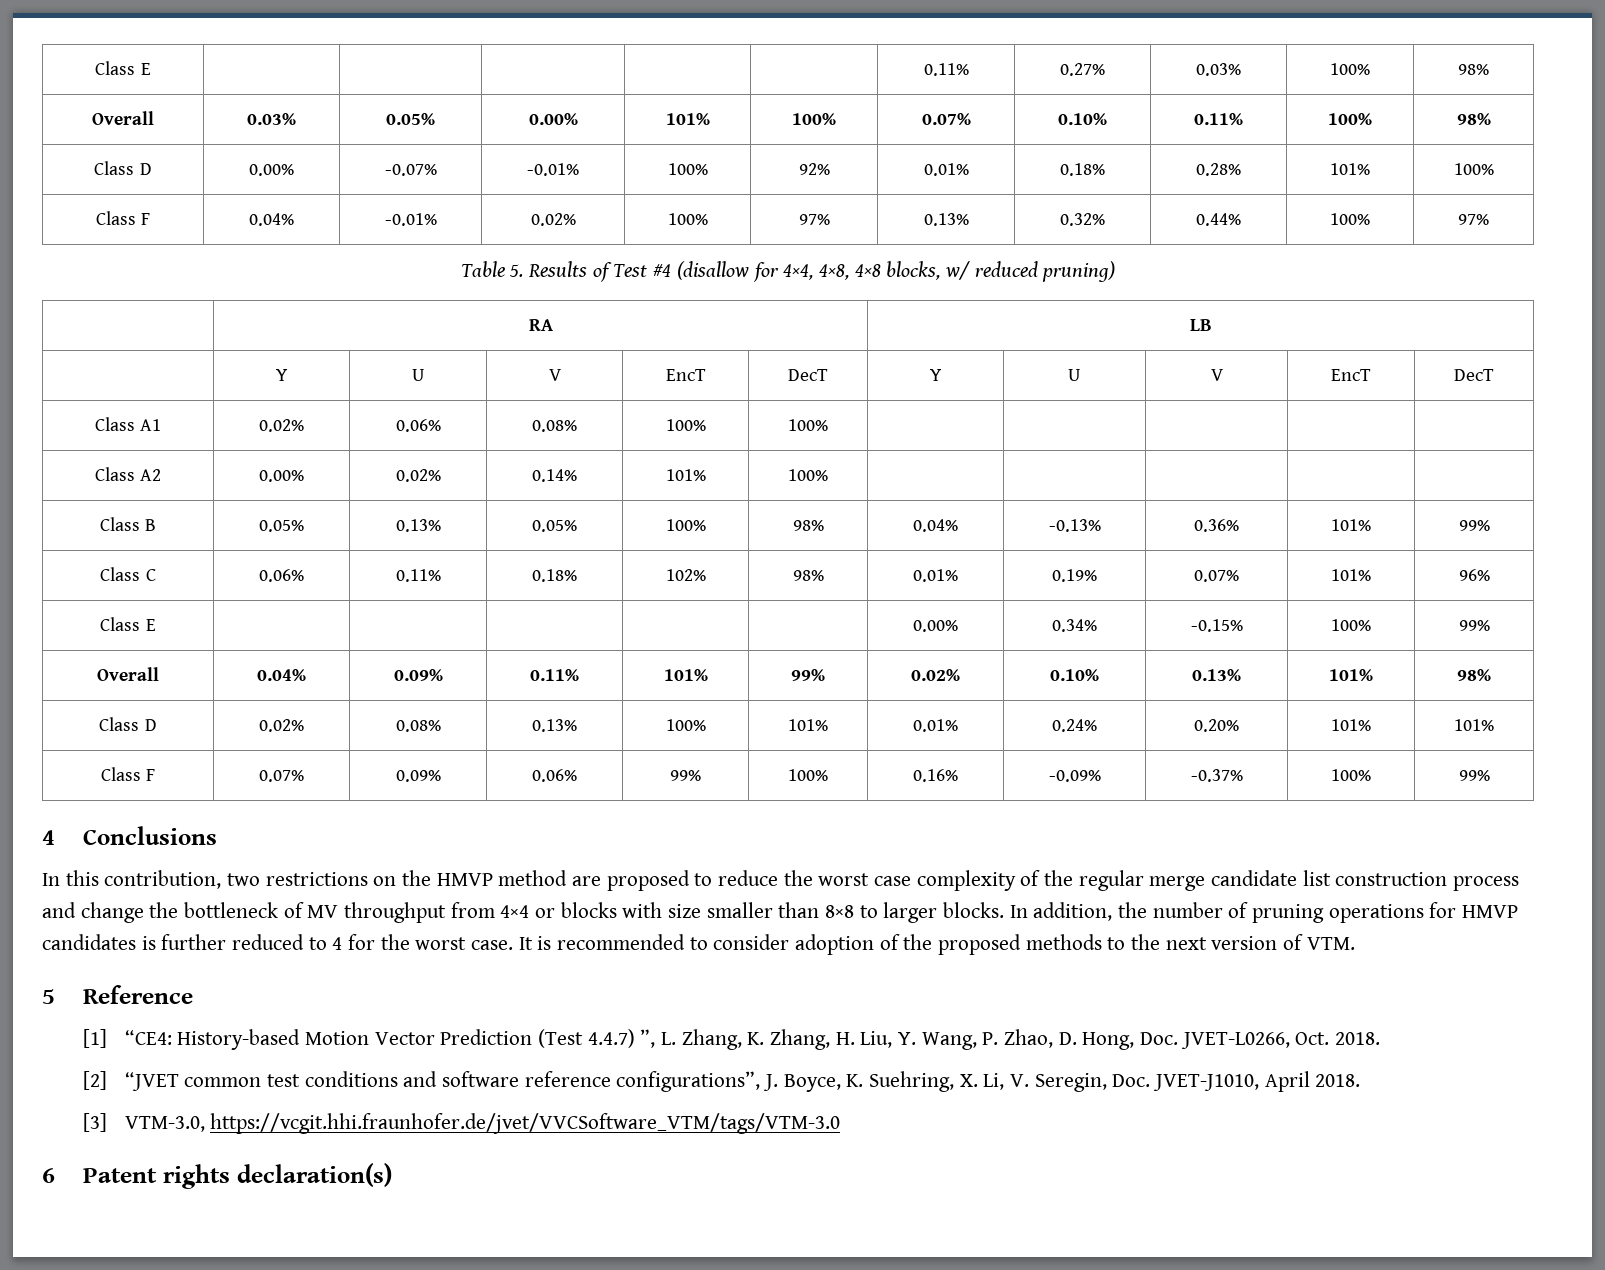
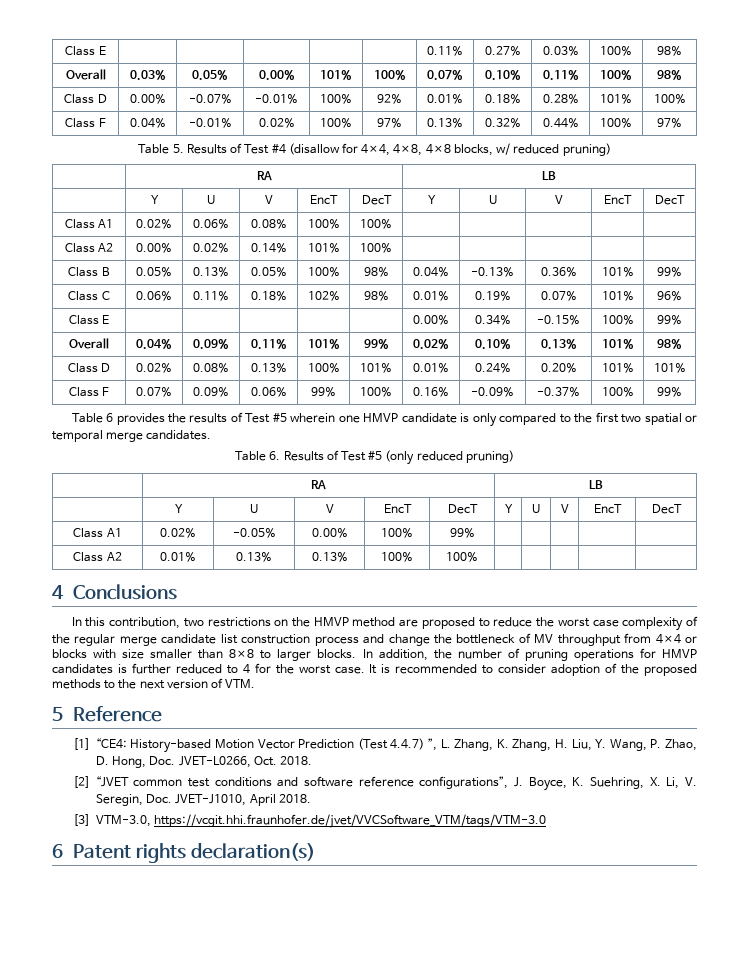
(1490, 775) none -> [71,412,697,427] [52,430,212,442] [235,450,514,465] [311,480,326,490] [588,480,603,489] [174,504,183,513] [250,504,258,513] [325,504,334,513] [383,504,412,514] [447,504,478,514] [504,504,513,513] [532,504,540,513] [560,504,569,513] [593,504,622,514] [651,504,682,514] [73,528,122,538] [160,528,196,538] [232,528,276,538] [311,528,348,538] [381,528,413,538] [449,528,475,538] [73,552,122,562] [160,552,196,562] [236,552,272,562] [311,552,348,562] [381,552,413,562] [446,552,478,562] // Table 6 provides the results of Test #5 wherein one HMVP candidate is only compared to the first two spatial or temporal merge candidates. // Table 6. Results of Test #5 (only reduced pruning) // | RA | LB // | Y | U | V | EncT | DecT | Y | U | V | EncT | DecT // Class A1 | 0.02% | -0.05% | 0.00% | 100% | 99% | | | | | // Class A2 | 0.01% | 0.13% | 0.13% | 100% | 100% | | | | |

